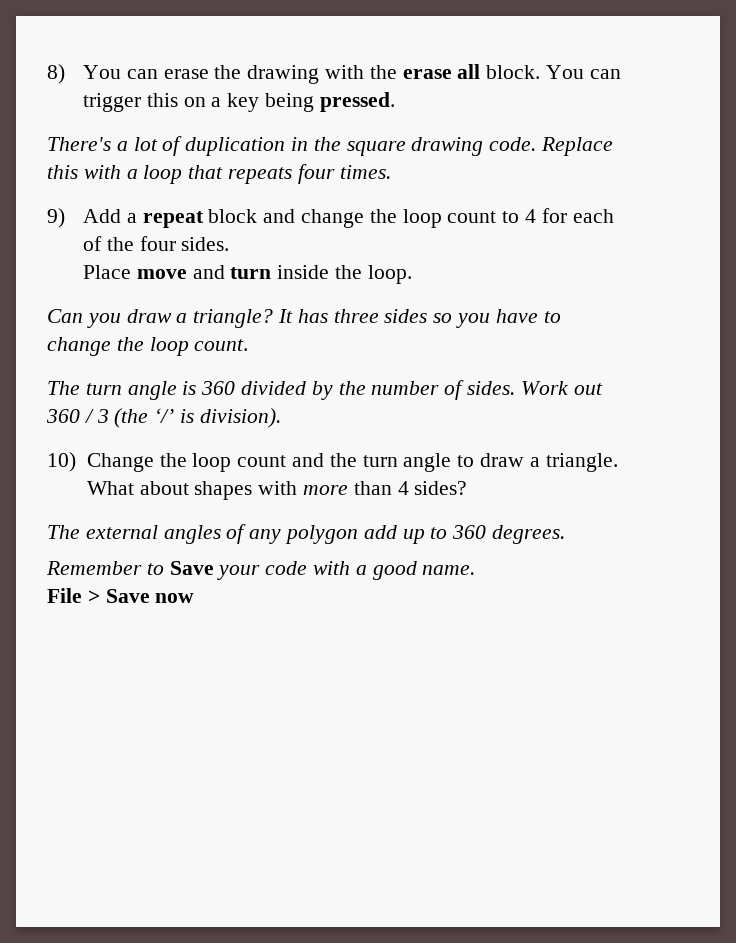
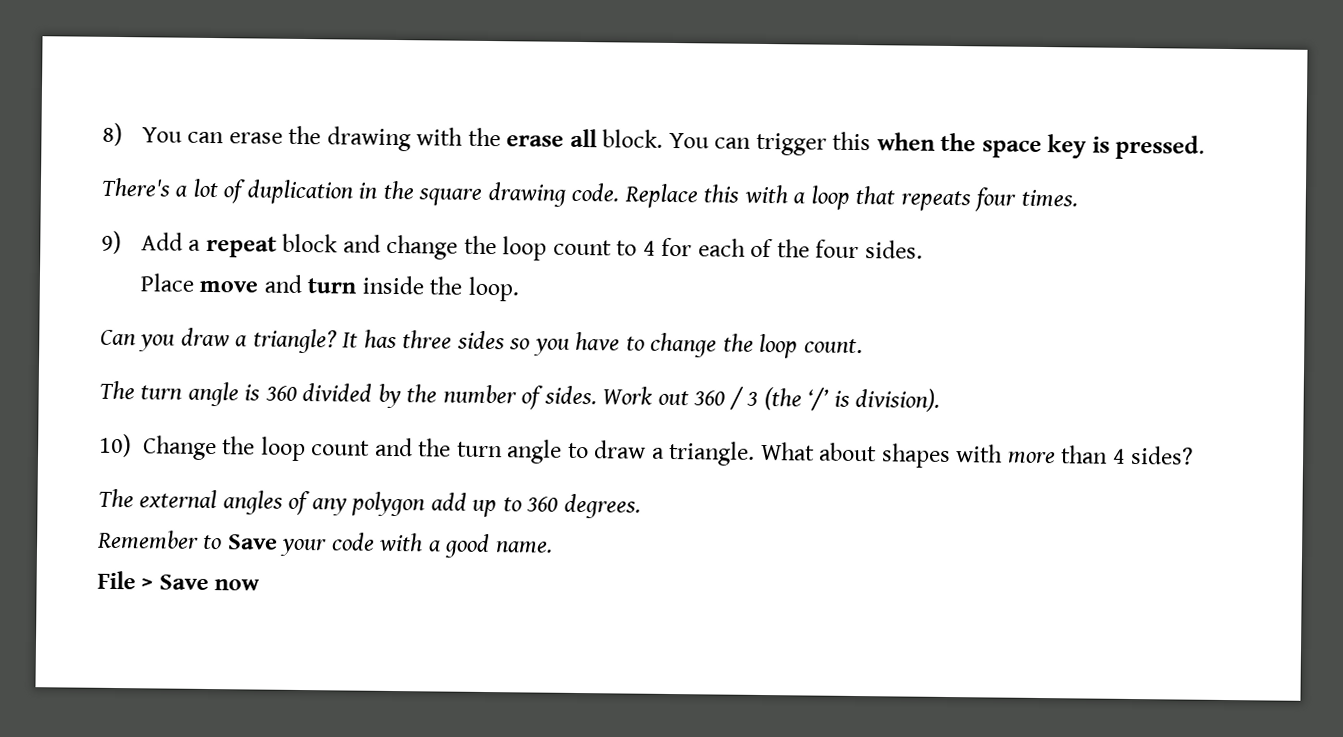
[183,93,315,112] on a key being -> [876,132,1110,159] when the space key is

